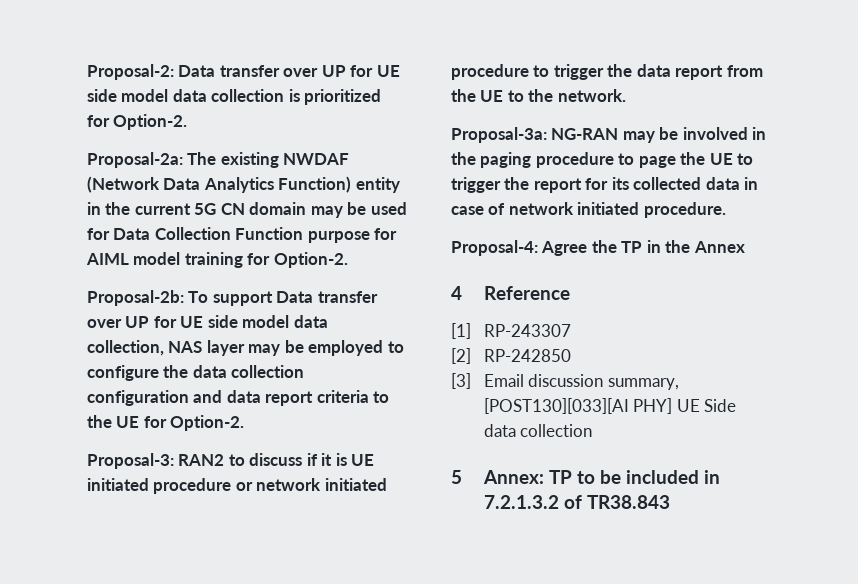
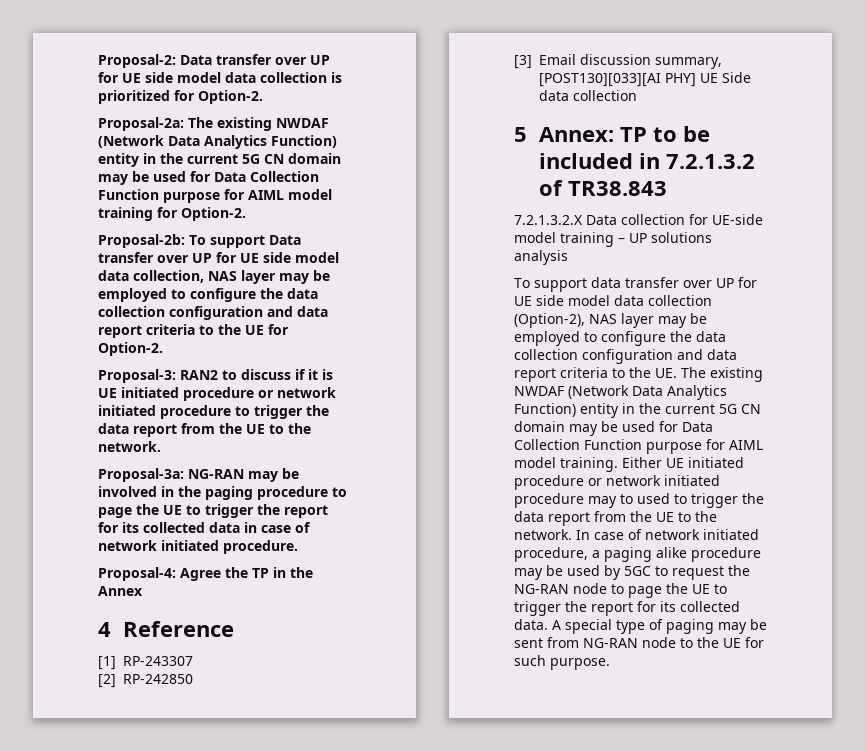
(671, 502) none -> [514,214,763,225] [514,232,712,247] [514,250,568,265] [514,277,757,292] [514,295,712,306] [514,313,707,328] [514,331,726,346] [514,349,737,364] [514,367,763,382] [514,385,727,400] [514,403,761,418] [514,421,713,436] [514,439,763,454] [514,457,744,472] [514,475,720,490] [514,493,764,508] [514,511,717,526] [514,529,759,540] [514,547,761,562] [514,565,750,580] [514,583,727,598] [514,601,740,616] [514,619,767,634] [514,637,764,648] [514,655,610,670] // 7.2.1.3.2.X Data collection for UE-side model training – UP solutions analysis // To support data transfer over UP for UE side model data collection (Option-2), NAS layer may be employed to configure the data collection configuration and data report criteria to the UE. The existing NWDAF (Network Data Analytics Function) entity in the current 5G CN domain may be used for Data Collection Function purpose for AIML model training. Either UE initiated procedure or network initiated procedure may to used to trigger the data report from the UE to the network. In case of network initiated procedure, a paging alike procedure may be used by 5GC to request the NG-RAN node to page the UE to trigger the report for its collected data. A special type of paging may be sent from NG-RAN node to the UE for such purpose.

